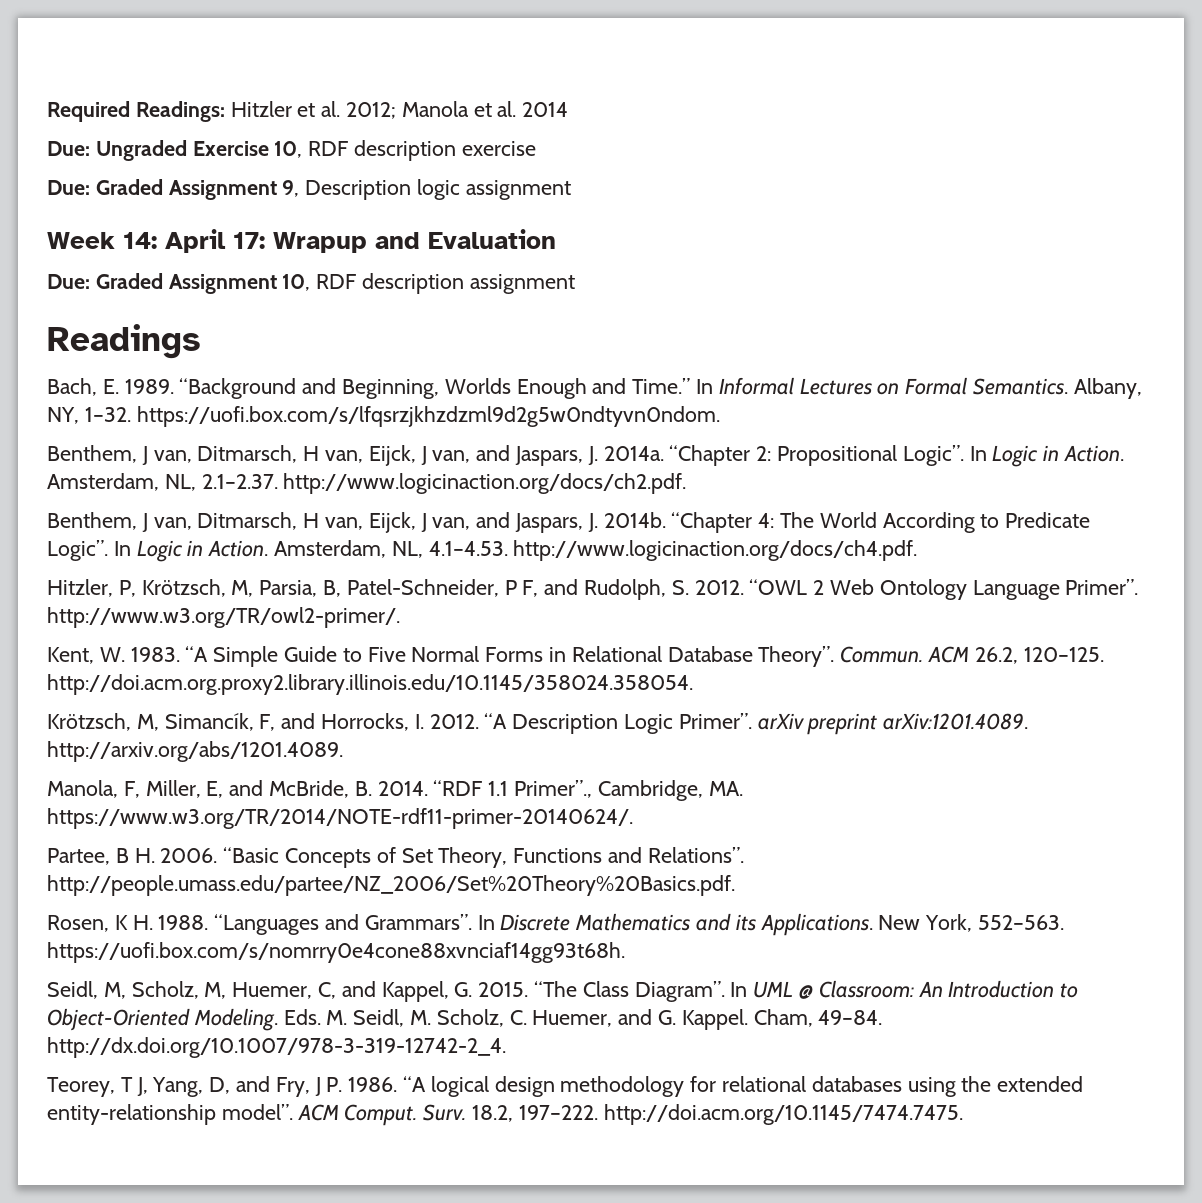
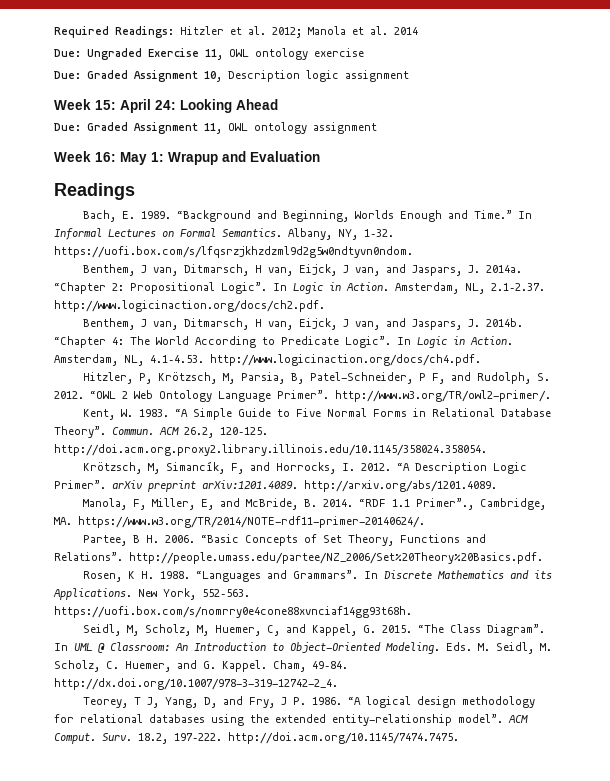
[274,140,457,161] 10, RDF description -> [205,48,308,60] 11, OWL ontology
[282,180,300,197] 9, -> [204,71,222,82] 10,
[123,229,556,253] [47,273,575,294] 14: April 17: Wrapup and Evaluation // Due: Graded Assignment 10, RDF description assignment -> [95,99,278,113] [54,122,377,134] [54,151,320,165] 15: April 24: Looking Ahead // Due: Graded Assignment 11, OWL ontology assignment // Week 16: May 1: Wrapup and Evaluation

